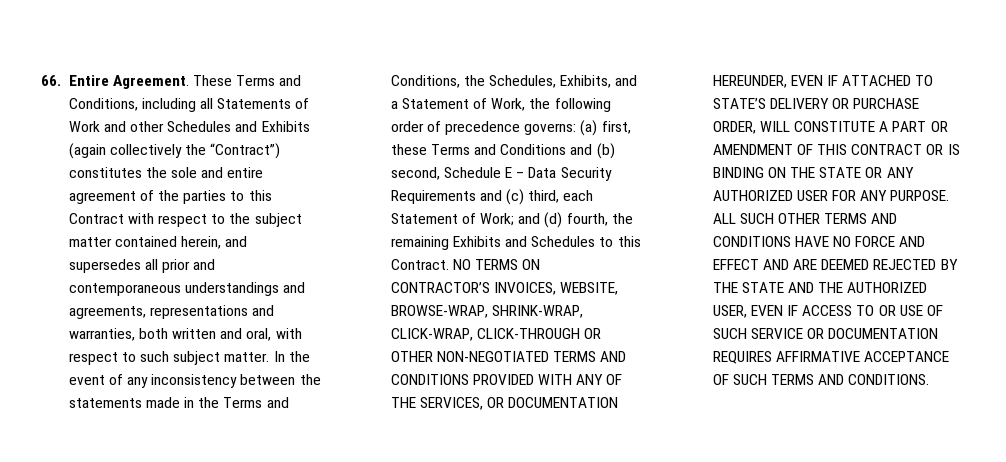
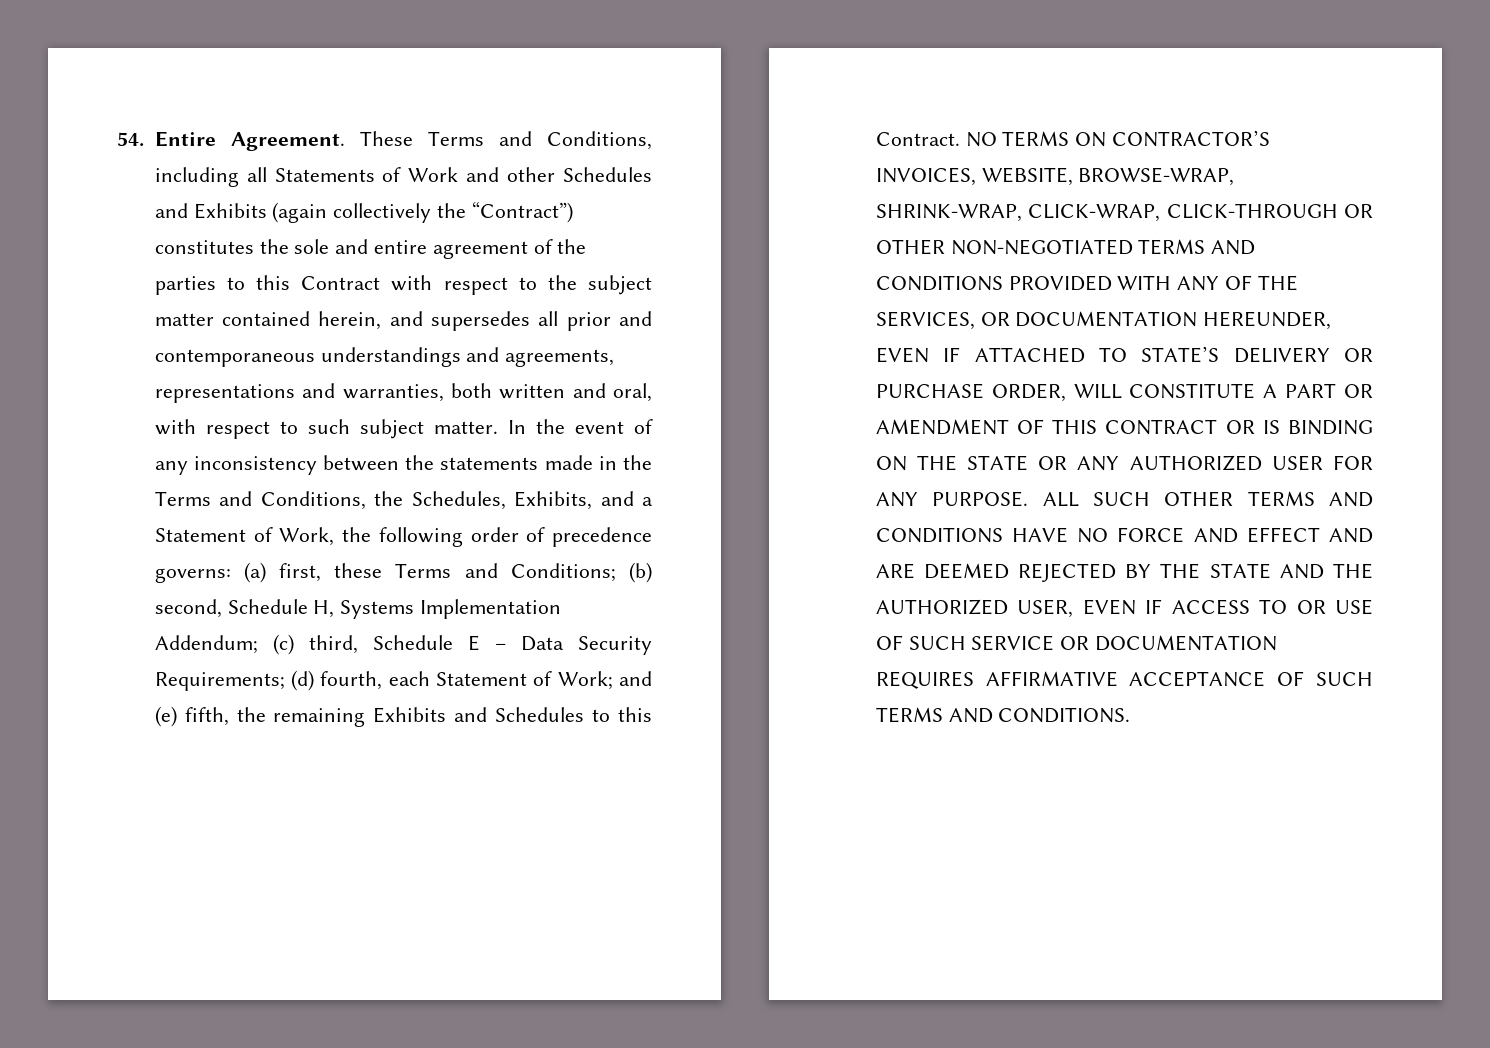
[41,75,61,86] 66. -> [117,132,144,147] 54.
[500,144,593,155] Conditions and -> [510,563,616,582] Conditions;
[505,167,612,181] [390,189,560,205] E – Data Security Requirements and (c) third, -> [313,599,561,619] [154,634,652,655] [154,670,383,691] H, Systems Implementation Addendum; (c) third, Schedule E – Data Security Requirements; (d) fourth,
[544,212,608,228] (d) fourth, -> [154,706,229,727] (e) fifth,

